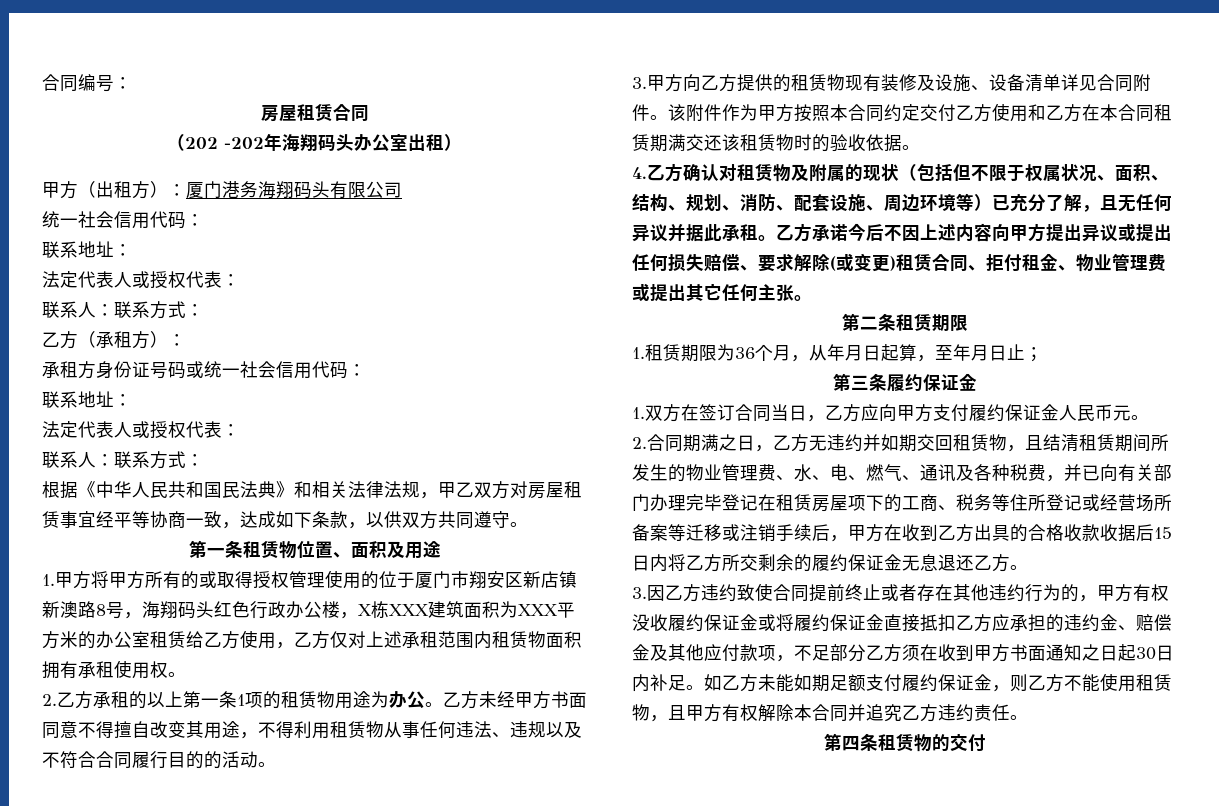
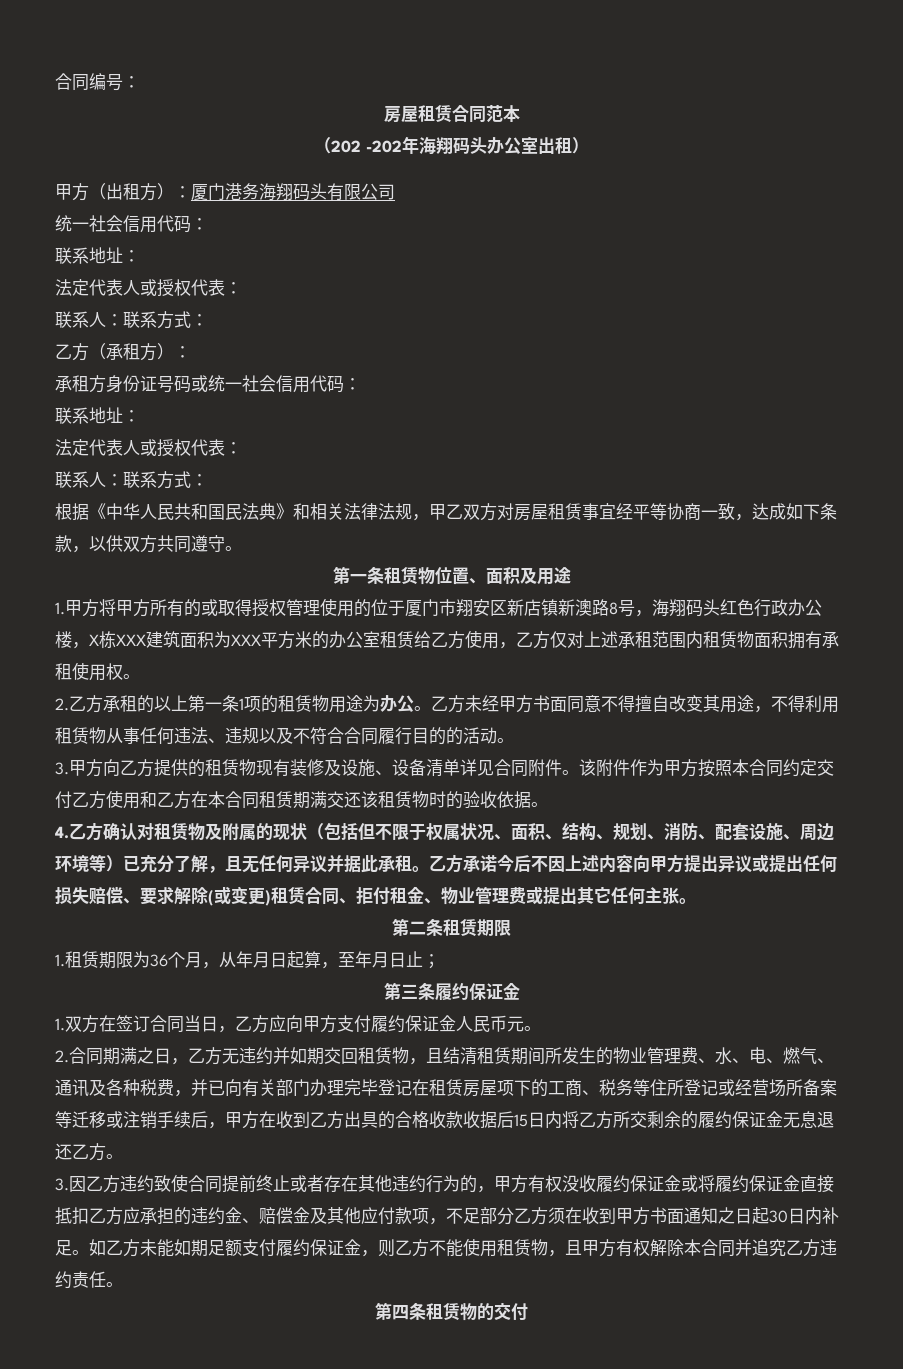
(369, 113) none -> [485,104,520,123] 范本

